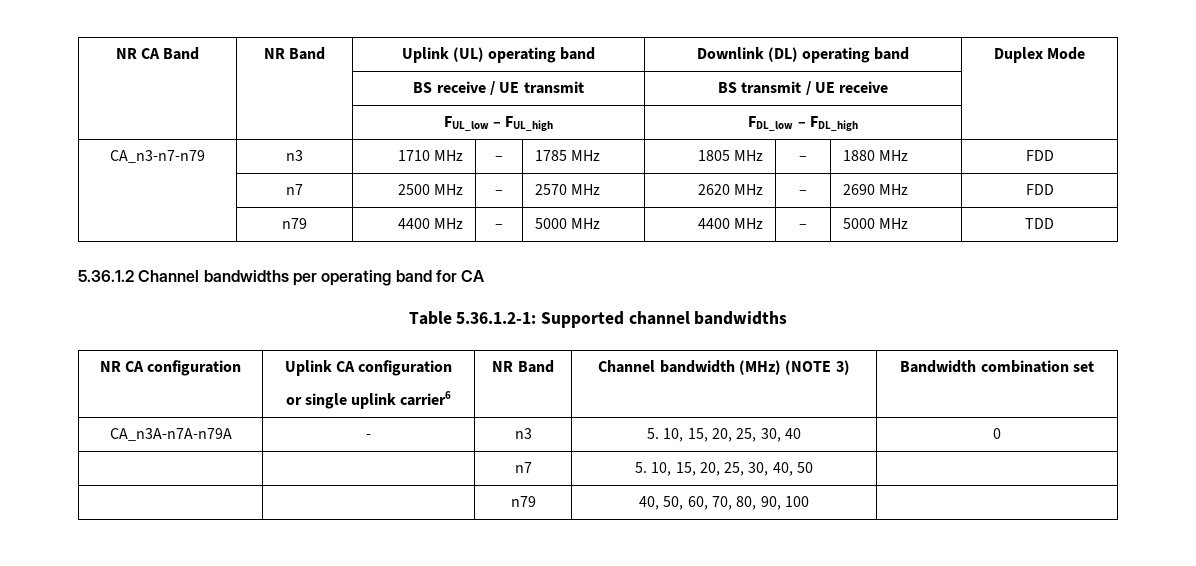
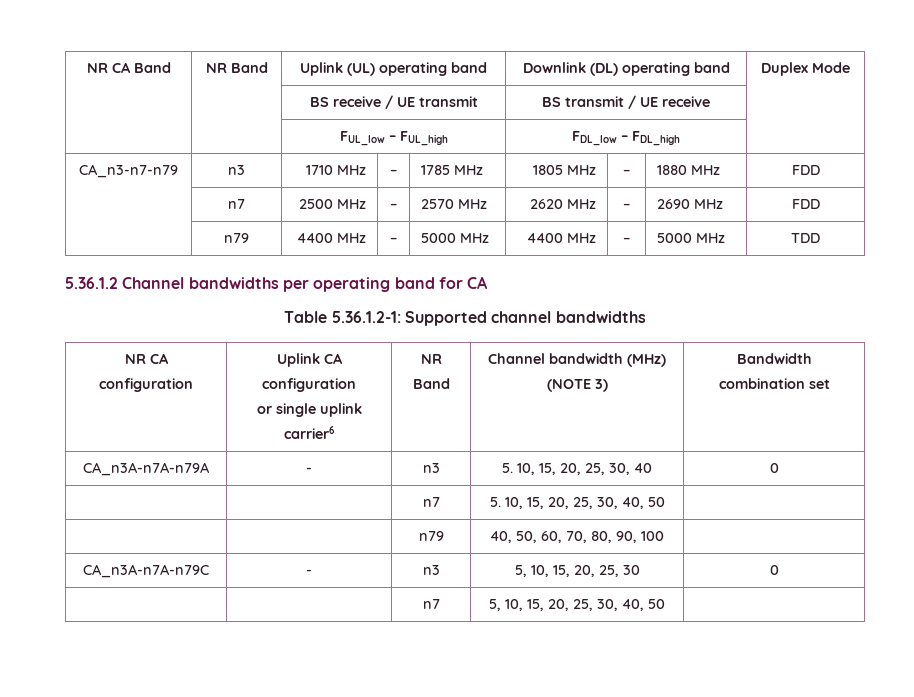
(809, 501) none -> [83,564,209,578] [306,569,312,575] [422,565,440,575] [514,565,640,577] [769,565,779,575] [422,599,440,609] [489,599,665,611] // CA_n3A-n7A-n79C | - | n3 | 5, 10, 15, 20, 25, 30 | 0 // | | n7 | 5, 10, 15, 20, 25, 30, 40, 50 |

